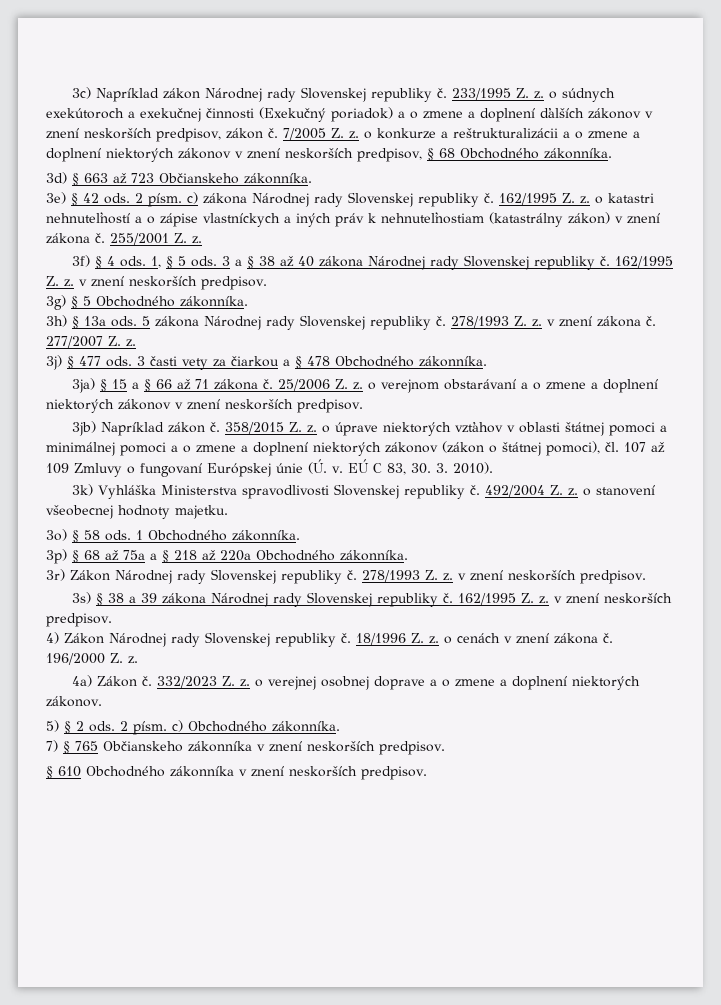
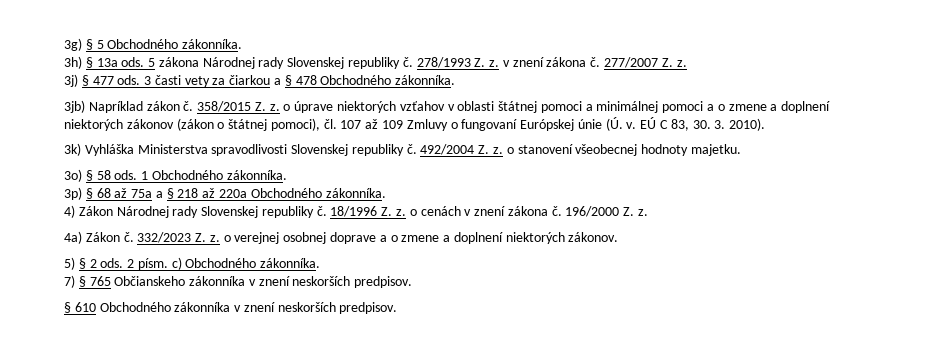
[72,87,616,102] [46,107,653,122] [46,128,640,142] [46,148,612,162] [46,172,312,186] [46,192,654,207] [46,212,660,227] [46,233,202,245] [72,255,674,270] [46,276,267,290] 3c) Napríklad zákon Národnej rady Slovenskej republiky č. 233/1995 Z. z. o súdnych exekútoroch a exekučnej činnosti (Exekučný poriadok) a o zmene a doplnení ďalších zákonov v znení neskorších predpisov, zákon č. 7/2005 Z. z. o konkurze a reštrukturalizácii a o zmene a doplnení niektorých zákonov v znení neskorších predpisov, § 68 Obchodného zákonníka. // 3d) § 663 až 723 Občianskeho zákonníka. // 3e) § 42 ods. 2 písm. c) zákona Národnej rady Slovenskej republiky č. 162/1995 Z. z. o katastri nehnuteľností a o zápise vlastníckych a iných práv k nehnuteľnostiam (katastrálny zákon) v znení zákona č. 255/2001 Z. z. // 3f) § 4 ods. 1, § 5 ods. 3 a § 38 až 40 zákona Národnej rady Slovenskej republiky č. 162/1995 Z. z. v znení neskorších predpisov. // -> (64, 44) none
[72,378,659,393] [46,399,363,413] // 3ja) § 15 a § 66 až 71 zákona č. 25/2006 Z. z. o verejnom obstarávaní a o zmene a doplnení niektorých zákonov v znení neskorších predpisov. -> (456, 80) none
[46,569,646,584] [72,592,673,607] [46,613,112,627] // 3r) Zákon Národnej rady Slovenskej republiky č. 278/1993 Z. z. v znení neskorších predpisov. // 3s) § 38 a 39 zákona Národnej rady Slovenskej republiky č. 162/1995 Z. z. v znení neskorších predpisov. -> (386, 193) none

